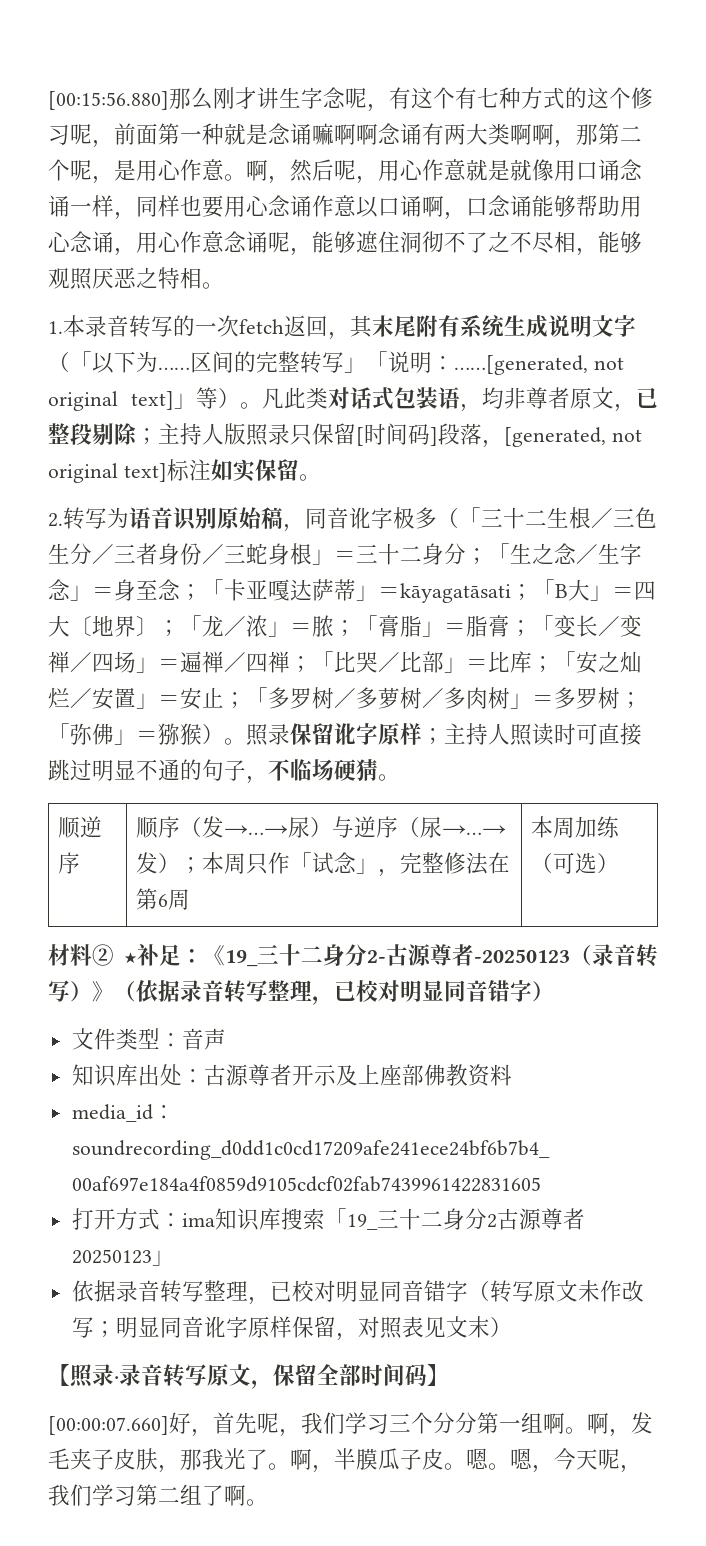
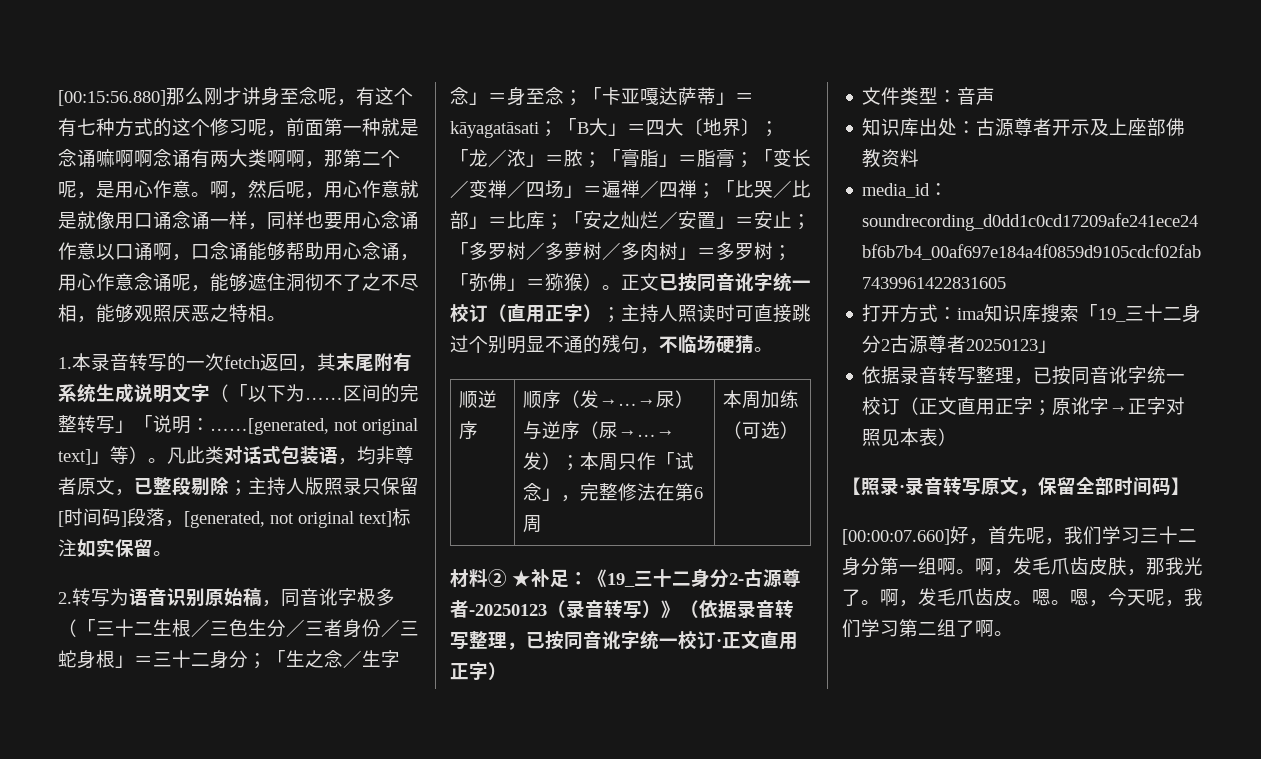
[279,87,323,109] 生字 -> [261,87,299,106] 身至
[246,723,422,746] 照录保留讹字原样 -> [621,272,811,292] [450,304,602,323] 正文已按同音讹字统一校订（直用正字）
(92, 770) none -> [469,335,507,354] 个别
[202,759,246,781] 句子 -> [602,335,640,354] 残句
[356,980,510,1002] 校对明显同音错 -> [545,630,798,650] [450,663,469,680] 按同音讹字统一校订·正文直用正
[291,1280,644,1303] [71,1316,490,1341] 校对明显同音错字（转写原文未作改写；明显同音讹字原样保留，对照表见文末 -> [1052,366,1186,385] [862,397,1186,416] [862,428,939,446] 按同音讹字统一校订（正文直用正字；原讹字→正字对照见本表
[411,1412,455,1434] 个分 -> [1159,526,1197,544] [842,557,861,576] 十二身
[70,1448,114,1470] 夹子 -> [1051,557,1089,575] 爪齿
[334,1448,422,1470] 半膜瓜子 -> [918,588,994,606] 发毛爪齿

